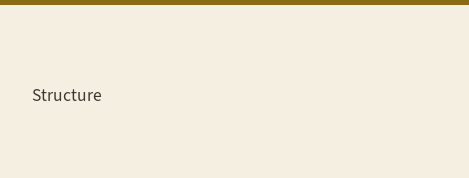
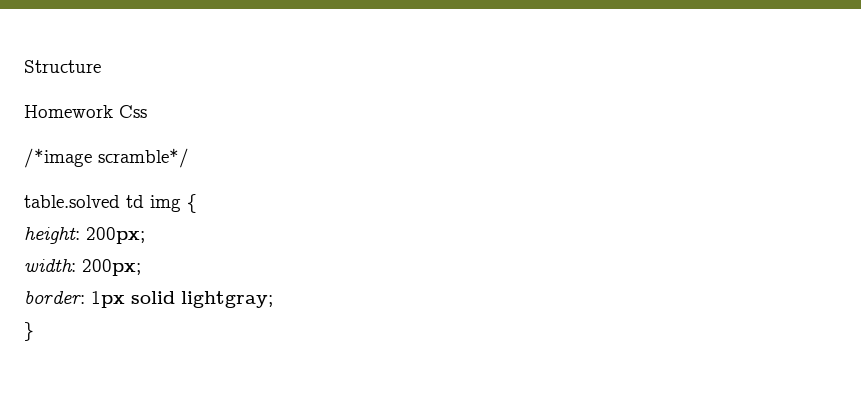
(102, 95) none -> [24,105,147,118] [24,148,189,168] [24,194,197,213] [24,227,145,244] [24,259,141,276] [24,291,273,308] [24,322,34,341] // Homework Css // /*image scramble*/ // table.solved td img { // height: 200px; // width: 200px; // border: 1px solid lightgray; // }

